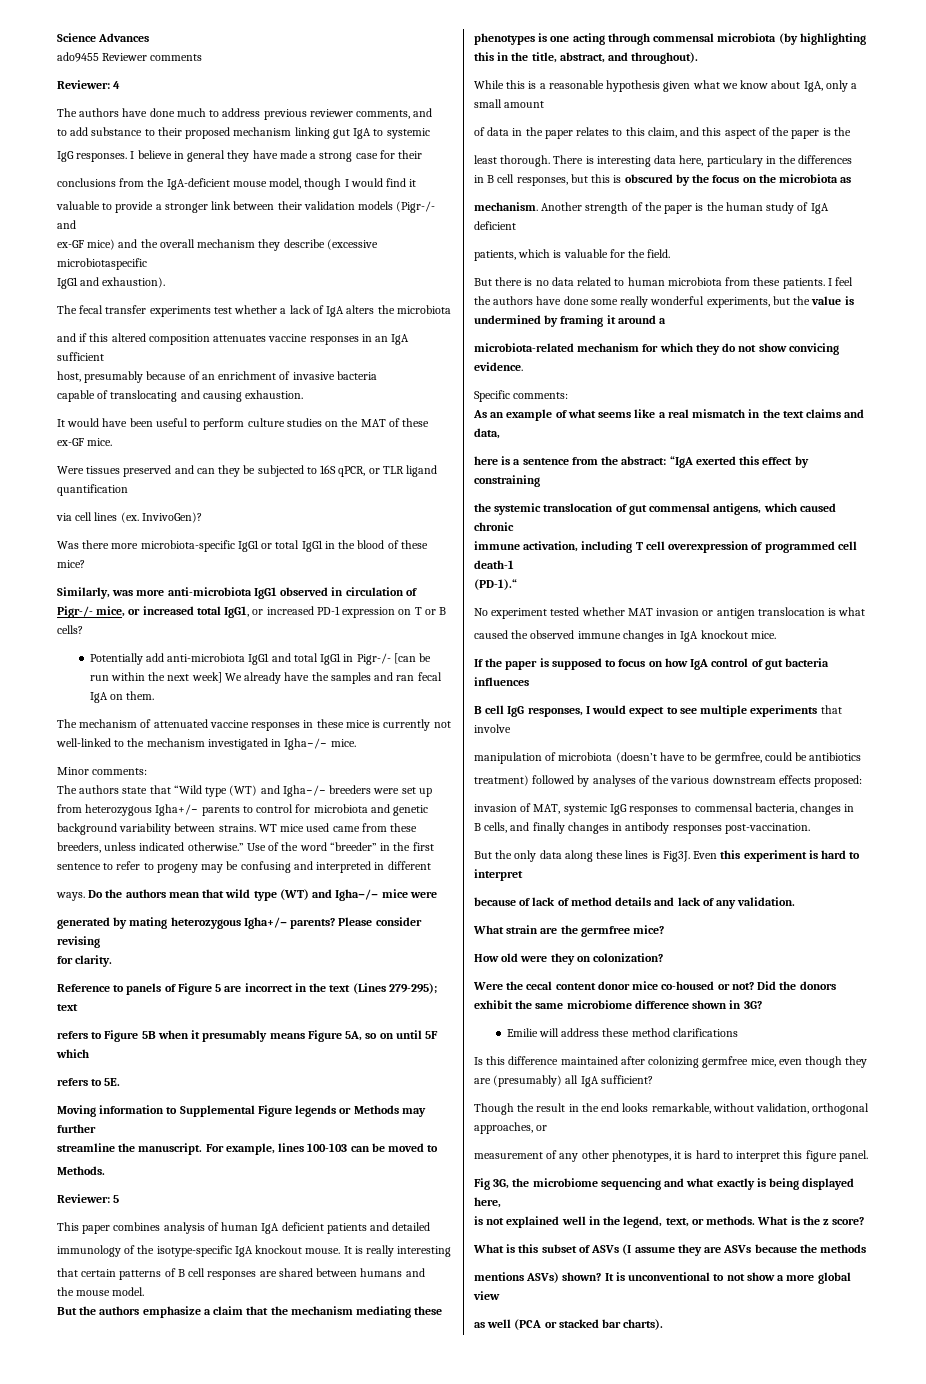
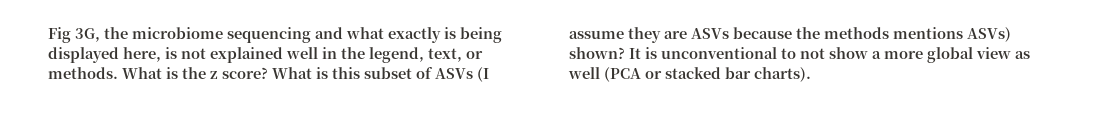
[57,33,150,42] [57,52,203,62] [57,80,121,89] [57,108,433,120] [57,127,430,139] [57,150,423,162] [57,178,417,190] [56,201,436,213] [57,220,76,229] [57,239,378,251] [57,258,147,270] [57,277,166,289] [57,305,451,317] [57,333,410,345] [57,352,104,361] [57,371,377,383] [57,390,304,402] [57,418,430,430] [57,438,113,446] [57,465,438,477] [57,484,128,496] [56,512,202,523] [57,540,428,552] [57,560,85,568] [57,587,417,599] [57,606,447,618] [57,625,83,634] [89,653,432,665] [89,672,442,684] [89,691,155,703] [57,719,451,731] [56,738,356,750] [57,767,148,775] [57,785,432,797] [57,804,429,816] [57,823,418,835] [57,842,434,853] [57,861,431,873] [56,889,437,901] [57,917,422,929] [57,936,100,948] [57,955,113,967] [57,983,437,995] [57,1004,78,1011] [57,1030,439,1042] [56,1049,89,1058] [57,1078,121,1086] [57,1105,426,1117] [57,1124,96,1133] [57,1143,439,1155] [57,1166,105,1175] [57,1194,120,1203] [57,1222,431,1234] [57,1245,452,1257] [57,1268,425,1280] [57,1287,145,1296] [57,1306,443,1318] [474,33,866,45] [474,52,699,64] [474,80,858,92] [474,99,545,108] [474,127,851,139] [474,155,853,167] [474,174,852,186] [474,202,829,214] [474,221,516,230] [474,249,671,261] [474,277,854,289] [474,296,854,308] [474,315,667,327] [474,343,839,355] [474,362,523,371] [474,390,569,402] [473,409,865,421] [474,428,500,439] [474,456,809,468] [474,475,540,487] [474,503,836,515] [474,522,514,531] [474,541,857,553] [474,560,514,569] [474,579,517,590] [474,607,866,619] [474,630,776,642] [474,658,830,670] [474,677,529,686] [474,705,842,717] [474,724,511,733] [474,752,862,764] [474,775,863,787] [474,803,855,815] [474,822,810,834] [474,850,861,862] [474,869,523,881] [474,897,796,909] [473,925,665,937] [474,953,664,965] [473,981,836,990] [474,1000,762,1009] [506,1028,738,1037] [474,1056,868,1068] [474,1075,653,1087] [474,1103,870,1115] [474,1122,548,1134] [474,1150,868,1162] Science Advances // ado9455 Reviewer comments // Reviewer: 4 // The authors have done much to address previous reviewer comments, and // to add substance to their proposed mechanism linking gut IgA to systemic // IgG responses. I believe in general they have made a strong case for their // conclusions from the IgA-deficient mouse model, though I would find it // valuable to provide a stronger link between their validation models (Pigr-/- and // ex-GF mice) and the overall mechanism they describe (excessive microbiotaspecific // IgG1 and exhaustion). // The fecal transfer experiments test whether a lack of IgA alters the microbiota // and if this altered composition attenuates vaccine responses in an IgA sufficient // host, presumably because of an enrichment of invasive bacteria // capable of translocating and causing exhaustion. // It would have been useful to perform culture studies on the MAT of these ex-GF mice. // Were tissues preserved and can they be subjected to 16S qPCR, or TLR ligand quantification // via cell lines (ex. InvivoGen)? // Was there more microbiota-specific IgG1 or total IgG1 in the blood of these mice? // Similarly, was more anti-microbiota IgG1 observed in circulation of Pigr-/- mice, or increased total IgG1, or increased PD-1 expression on T or B cells? // Potentially add anti-microbiota IgG1 and total IgG1 in Pigr-/- [can be run within the next week] We already have the samples and ran fecal IgA on them. // The mechanism of attenuated vaccine responses in these mice is currently not well-linked to the mechanism investigated in Igha−/− mice. // Minor comments: // The authors state that “Wild type (WT) and Igha−/− breeders were set up from heterozygous Igha+/− parents to control for microbiota and genetic background variability between strains. WT mice used came from these breeders, unless indicated otherwise.” Use of the word “breeder” in the first sentence to refer to progeny may be confusing and interpreted in different // ways. Do the authors mean that wild type (WT) and Igha−/− mice were // generated by mating heterozygous Igha+/− parents? Please consider revising // for clarity. // Reference to panels of Figure 5 are incorrect in the text (Lines 279-295); text // refers to Figure 5B when it presumably means Figure 5A, so on until 5F which // refers to 5E. // Moving information to Supplemental Figure legends or Methods may further // streamline the manuscript. For example, lines 100-103 can be moved to // Methods. // Reviewer: 5 // This paper combines analysis of human IgA deficient patients and detailed // immunology of the isotype-specific IgA knockout mouse. It is really interesting // that certain patterns of B cell responses are shared between humans and // the mouse model. // But the authors emphasize a claim that the mechanism mediating these phenotypes is one acting through commensal microbiota (by highlighting this in the title, abstract, and throughout). // While this is a reasonable hypothesis given what we know about IgA, only a small amount // of data in the paper relates to this claim, and this aspect of the paper is the // least thorough. There is interesting data here, particulary in the differences // in B cell responses, but this is obscured by the focus on the microbiota as // mechanism. Another strength of the paper is the human study of IgA deficient // patients, which is valuable for the field. // But there is no data related to human microbiota from these patients. I feel the authors have done some really wonderful experiments, but the value is undermined by framing it around a // microbiota-related mechanism for which they do not show convicing evidence. // Specific comments: // As an example of what seems like a real mismatch in the text claims and data, // here is a sentence from the abstract: “IgA exerted this effect by constraining // the systemic translocation of gut commensal antigens, which caused chronic // immune activation, including T cell overexpression of programmed cell death-1 // (PD-1).“ // No experiment tested whether MAT invasion or antigen translocation is what // caused the observed immune changes in IgA knockout mice. // If the paper is supposed to focus on how IgA control of gut bacteria influences // B cell IgG responses, I would expect to see multiple experiments that involve // manipulation of microbiota (doesn’t have to be germfree, could be antibiotics // treatment) followed by analyses of the various downstream effects proposed: // invasion of MAT, systemic IgG responses to commensal bacteria, changes in // B cells, and finally changes in antibody responses post-vaccination. // But the only data along these lines is Fig3J. Even this experiment is hard to interpret // because of lack of method details and lack of any validation. // What strain are the germfree mice? // How old were they on colonization? // Were the cecal content donor mice co-housed or not? Did the donors exhibit the same microbiome difference shown in 3G? // Emilie will address these method clarifications // Is this difference maintained after colonizing germfree mice, even though they are (presumably) all IgA sufficient? // Though the result in the end looks remarkable, without validation, orthogonal approaches, or // measurement of any other phenotypes, it is hard to interpret this figure panel. // -> (48, 35) none
(501, 1202) // -> (161, 54) none
(865, 1221) // -> (268, 73) none
(867, 1248) // -> (889, 33) none
(500, 1295) // -> (1011, 53) none

